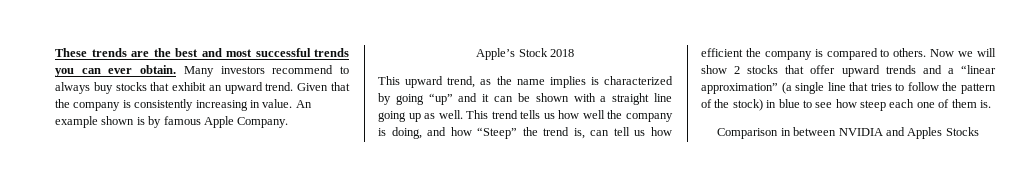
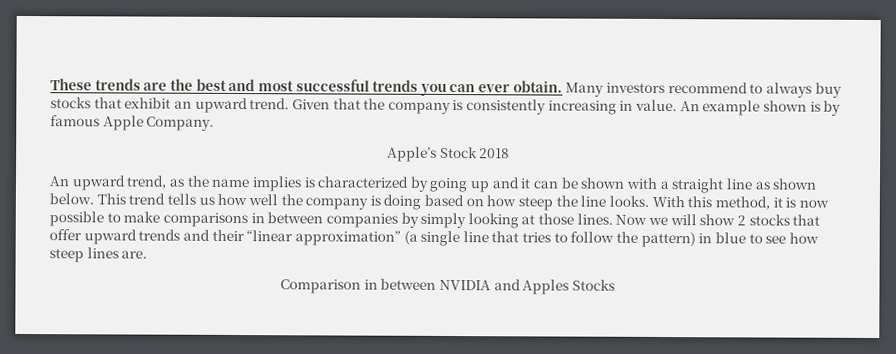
[378,76,400,85] This -> [49,176,69,187] An
[428,93,453,105] “up” -> [470,181,490,193] up
[378,110,463,122] going up as well. -> [754,178,817,190] [49,193,94,205] as shown below.
[391,127,672,139] [701,48,927,60] doing, and how “Steep” the trend is, can tell us how efficient the company is compared to others. -> [383,194,829,211] [49,211,613,229] doing based on how steep the line looks. With this method, it is now possible to make comparisons in between companies by simply looking at those lines.
[947,68,954,74] a -> [211,229,245,242] their
[961,83,996,94] [701,99,763,111] pattern of the stock) -> [640,231,696,248] pattern)
[889,99,991,108] each one of them is. -> [86,247,148,259] lines are.

